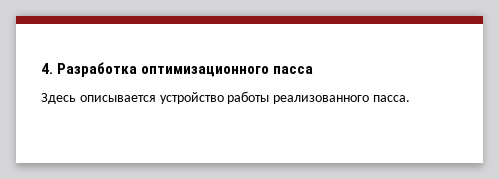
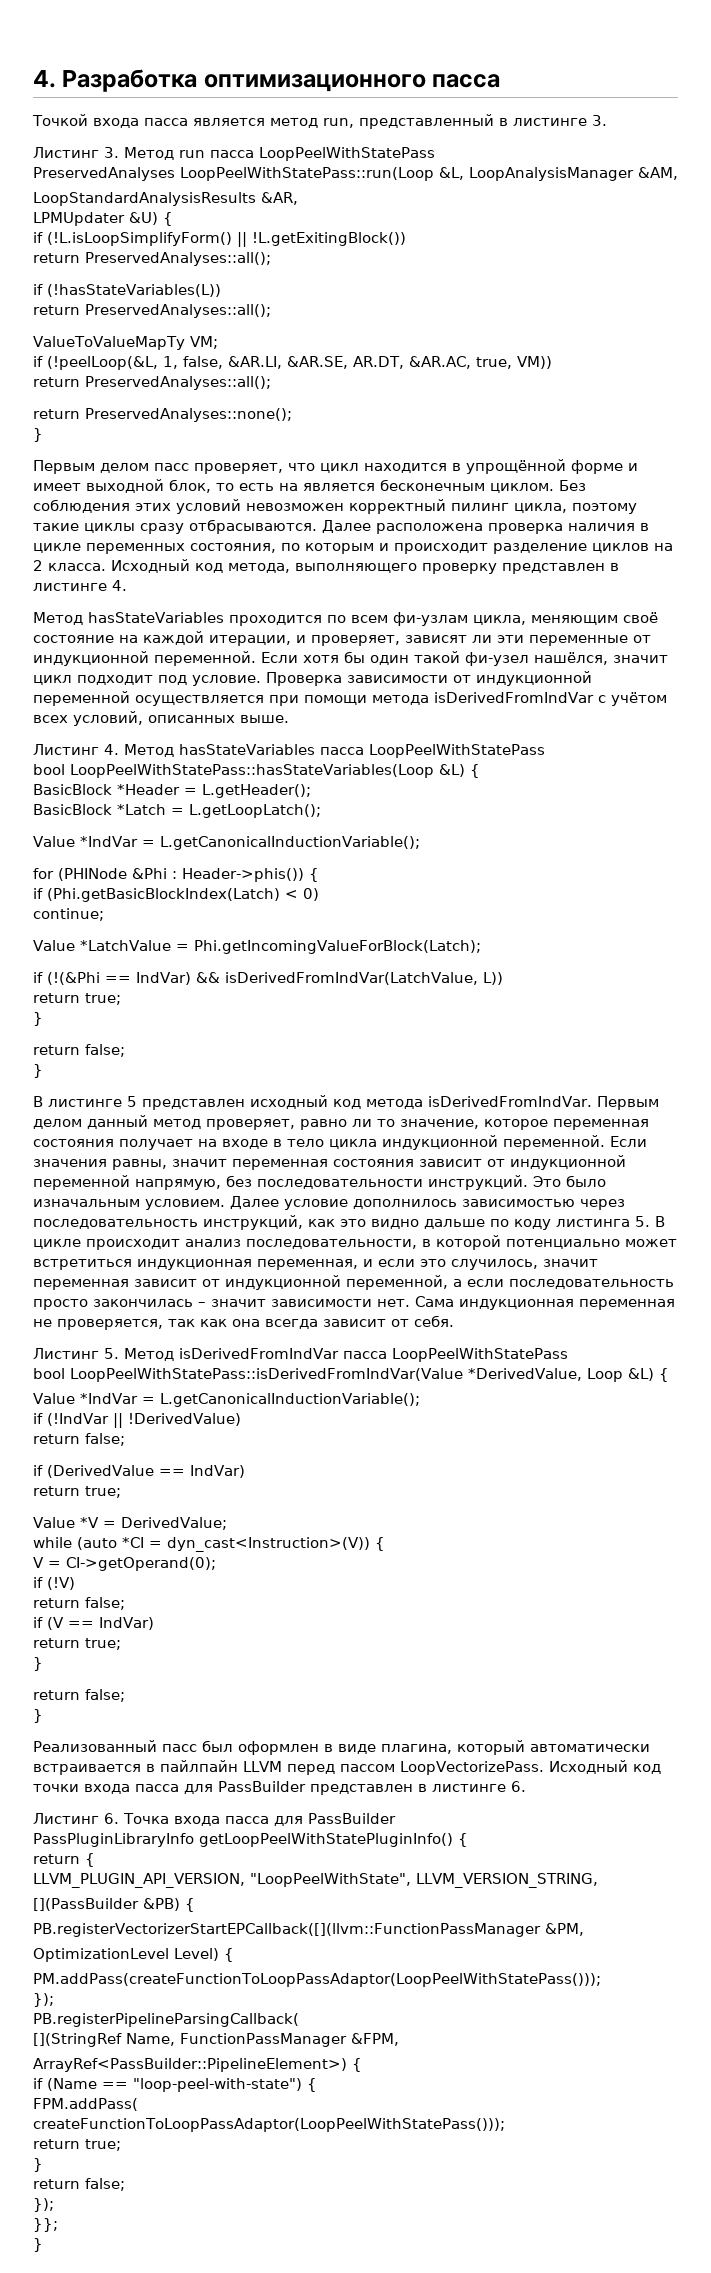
[41,91,410,104] Здесь описывается устройство работы реализованного пасса. -> [32,114,607,129] [33,147,435,161] [33,167,678,181] [33,192,298,206] [33,212,173,226] [33,232,406,247] [33,252,271,266] [33,284,221,297] [33,304,271,318] [33,336,218,350] [33,356,552,370] [33,376,271,390] [33,408,292,422] [33,428,43,442] [33,459,638,474] [33,479,586,493] [33,499,637,514] [33,519,649,534] [33,543,673,554] [33,559,619,574] [33,580,127,591] [33,612,658,626] [33,631,651,646] [33,651,668,666] [33,671,592,686] [33,691,667,706] [33,711,289,726] [33,744,545,758] [33,764,480,778] [33,784,311,798] [33,804,321,818] [33,836,420,850] [33,868,319,882] [33,888,319,902] [33,908,104,921] [33,940,481,954] [33,972,503,985] [33,993,121,1005] [33,1012,43,1026] [33,1044,125,1057] [33,1064,43,1078] [33,1095,659,1110] [33,1115,649,1130] [33,1135,647,1150] [33,1155,626,1170] [33,1175,606,1190] [33,1196,625,1210] [33,1215,665,1230] [33,1235,677,1250] [33,1259,598,1270] [33,1275,674,1290] [33,1296,675,1310] [33,1315,454,1330] [33,1348,568,1362] [33,1368,669,1382] [33,1393,420,1407] [33,1413,241,1428] [33,1433,125,1446] [33,1465,245,1478] [33,1486,121,1498] [33,1517,227,1530] [33,1537,385,1552] [33,1557,216,1571] [33,1577,75,1590] [33,1597,125,1610] [33,1617,154,1630] [33,1638,121,1650] [33,1657,43,1671] [33,1689,125,1702] [33,1709,43,1723] [33,1740,650,1755] [33,1760,661,1775] [33,1781,526,1795] [33,1813,396,1826] [33,1833,468,1847] [33,1853,95,1867] [33,1873,598,1888] [33,1898,195,1912] [33,1923,584,1937] [33,1948,234,1962] [33,1973,601,1987] [33,1993,54,2007] [33,2013,299,2027] [33,2033,399,2047] [33,2058,362,2072] [33,2078,317,2092] [33,2098,138,2111] [33,2118,505,2132] [33,2139,121,2151] [33,2158,43,2172] [33,2178,125,2191] [33,2198,54,2212] [33,2218,58,2232] [33,2238,43,2252] Точкой входа пасса является метод run, представленный в листинге 3. // Листинг 3. Метод run пасса LoopPeelWithStatePass // PreservedAnalyses LoopPeelWithStatePass::run(Loop &L, LoopAnalysisManager &AM, // LoopStandardAnalysisResults &AR, // LPMUpdater &U) { // if (!L.isLoopSimplifyForm() || !L.getExitingBlock()) // return PreservedAnalyses::all(); // if (!hasStateVariables(L)) // return PreservedAnalyses::all(); // ValueToValueMapTy VM; // if (!peelLoop(&L, 1, false, &AR.LI, &AR.SE, AR.DT, &AR.AC, true, VM)) // return PreservedAnalyses::all(); // return PreservedAnalyses::none(); // } // Первым делом пасс проверяет, что цикл находится в упрощённой форме и имеет выходной блок, то есть на является бесконечным циклом. Без соблюдения этих условий невозможен корректный пилинг цикла, поэтому такие циклы сразу отбрасываются. Далее расположена проверка наличия в цикле переменных состояния, по которым и происходит разделение циклов на 2 класса. Исходный код метода, выполняющего проверку представлен в листинге 4. // Метод hasStateVariables проходится по всем фи-узлам цикла, меняющим своё состояние на каждой итерации, и проверяет, зависят ли эти переменные от индукционной переменной. Если хотя бы один такой фи-узел нашёлся, значит цикл подходит под условие. Проверка зависимости от индукционной переменной осуществляется при помощи метода isDerivedFromIndVar с учётом всех условий, описанных выше. // Листинг 4. Метод hasStateVariables пасса LoopPeelWithStatePass // bool LoopPeelWithStatePass::hasStateVariables(Loop &L) { // BasicBlock *Header = L.getHeader(); // BasicBlock *Latch = L.getLoopLatch(); // Value *IndVar = L.getCanonicalInductionVariable(); // for (PHINode &Phi : Header->phis()) { // if (Phi.getBasicBlockIndex(Latch) < 0) // continue; // Value *LatchValue = Phi.getIncomingValueForBlock(Latch); // if (!(&Phi == IndVar) && isDerivedFromIndVar(LatchValue, L)) // return true; // } // return false; // } // В листинге 5 представлен исходный код метода isDerivedFromIndVar. Первым делом данный метод проверяет, равно ли то значение, которое переменная состояния получает на входе в тело цикла индукционной переменной. Если значения равны, значит переменная состояния зависит от индукционной переменной напрямую, без последовательности инструкций. Это было изначальным условием. Далее условие дополнилось зависимостью через последовательность инструкций, как это видно дальше по коду листинга 5. В цикле происходит анализ последовательности, в которой потенциально может встретиться индукционная переменная, и если это случилось, значит переменная зависит от индукционной переменной, а если последовательность просто закончилась – значит зависимости нет. Сама индукционная переменная не проверяется, так как она всегда зависит от себя. // Листинг 5. Метод isDerivedFromIndVar пасса LoopPeelWithStatePass // bool LoopPeelWithStatePass::isDerivedFromIndVar(Value *DerivedValue, Loop &L) { // Value *IndVar = L.getCanonicalInductionVariable(); // if (!IndVar || !DerivedValue) // return false; // if (DerivedValue == IndVar) // return true; // Value *V = DerivedValue; // while (auto *CI = dyn_cast<Instruction>(V)) { // V = CI->getOperand(0); // if (!V) // return false; // if (V == IndVar) // return true; // } // return false; // } // Реализованный пасс был оформлен в виде плагина, который автоматически встраивается в пайлпайн LLVM перед пассом LoopVectorizePass. Исходный код точки входа пасса для PassBuilder представлен в листинге 6. // Листинг 6. Точка входа пасса для PassBuilder // PassPluginLibraryInfo getLoopPeelWithStatePluginInfo() { // return { // LLVM_PLUGIN_API_VERSION, "LoopPeelWithState", LLVM_VERSION_STRING, // [](PassBuilder &PB) { // PB.registerVectorizerStartEPCallback([](llvm::FunctionPassManager &PM, // OptimizationLevel Level) { // PM.addPass(createFunctionToLoopPassAdaptor(LoopPeelWithStatePass())); // }); // PB.registerPipelineParsingCallback( // [](StringRef Name, FunctionPassManager &FPM, // ArrayRef<PassBuilder::PipelineElement>) { // if (Name == "loop-peel-with-state") { // FPM.addPass( // createFunctionToLoopPassAdaptor(LoopPeelWithStatePass())); // return true; // } // return false; // }); // }}; // }

